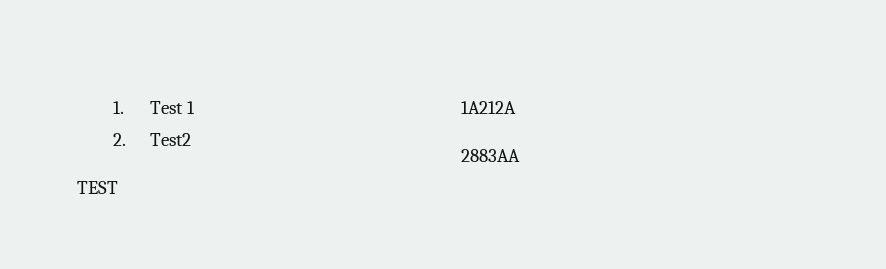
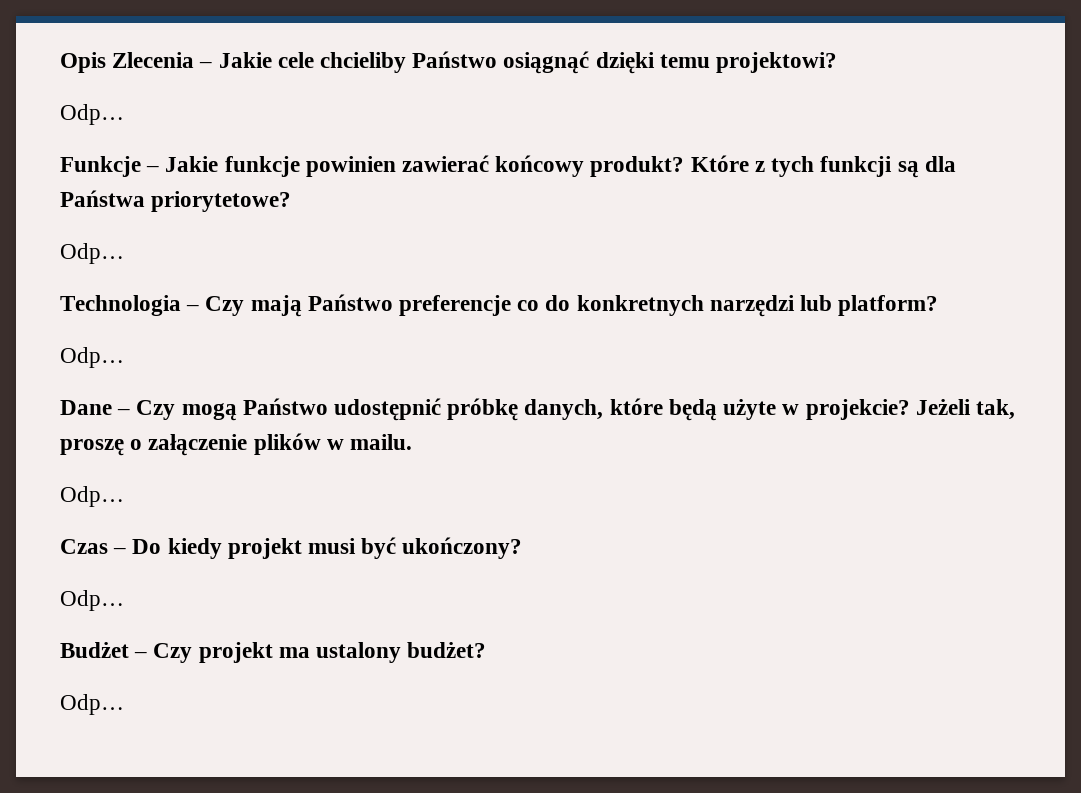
[113,101,195,114] [113,133,191,146] [77,181,118,194] [461,101,516,114] [461,149,520,162] 1. Test 1 // 2. Test2 // TEST // 1A212A // 2883AA -> [60,51,838,74] [60,104,124,125] [60,155,956,178] [60,190,292,212] [60,243,124,264] [60,294,939,317] [60,347,124,368] [60,398,1015,421] [60,433,413,456] [60,486,124,507] [60,537,523,559] [60,590,124,611] [60,642,487,663] [60,694,124,715] Opis Zlecenia – Jakie cele chcieliby Państwo osiągnąć dzięki temu projektowi? // Odp… // Funkcje – Jakie funkcje powinien zawierać końcowy produkt? Które z tych funkcji są dla Państwa priorytetowe? // Odp… // Technologia – Czy mają Państwo preferencje co do konkretnych narzędzi lub platform? // Odp… // Dane – Czy mogą Państwo udostępnić próbkę danych, które będą użyte w projekcie? Jeżeli tak, proszę o załączenie plików w mailu. // Odp… // Czas – Do kiedy projekt musi być ukończony? // Odp… // Budżet – Czy projekt ma ustalony budżet? // Odp…

